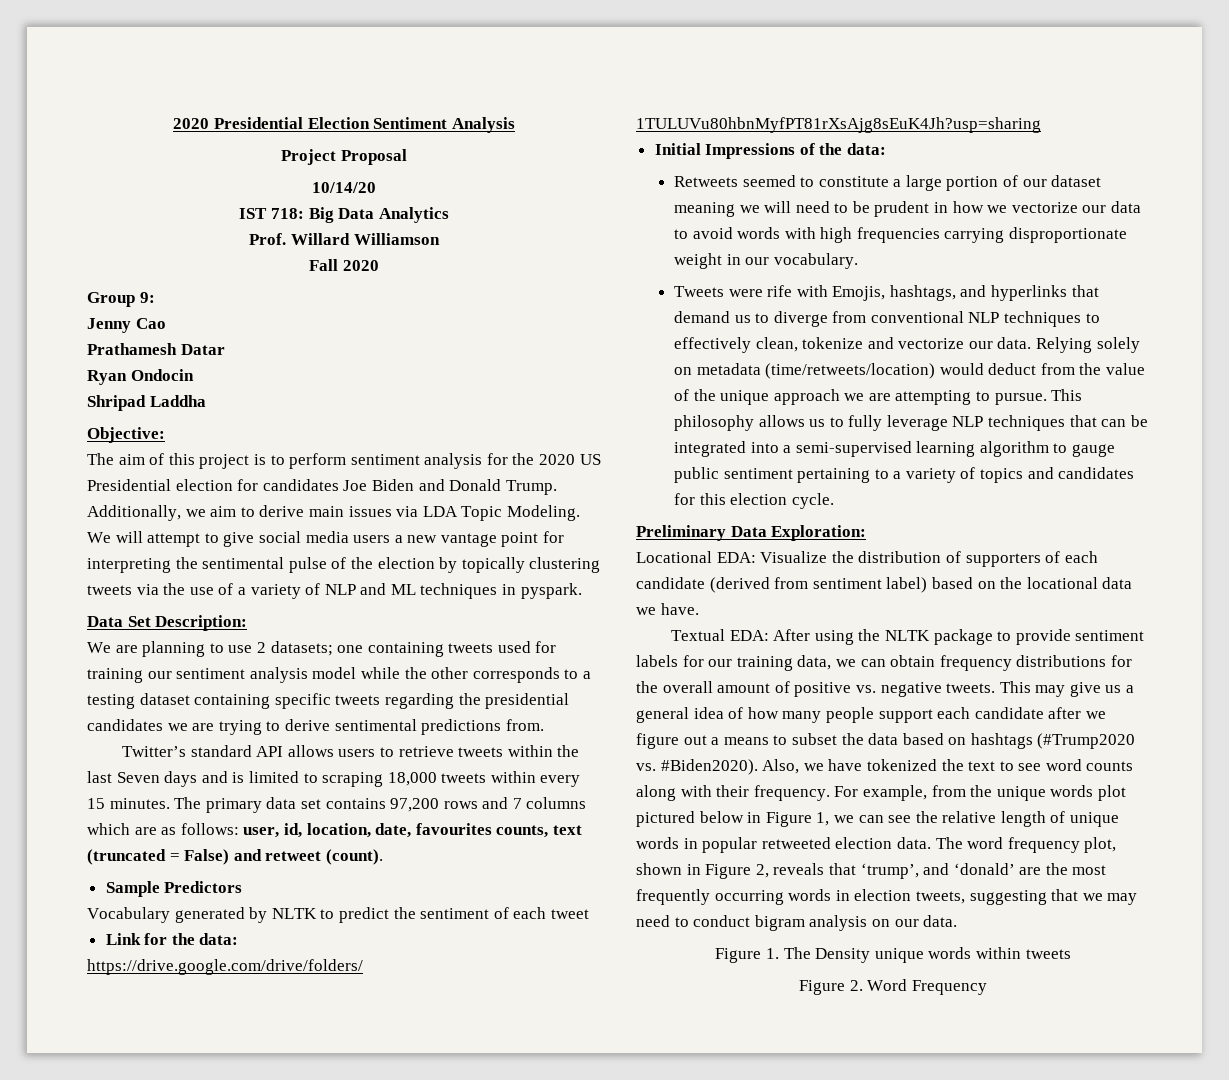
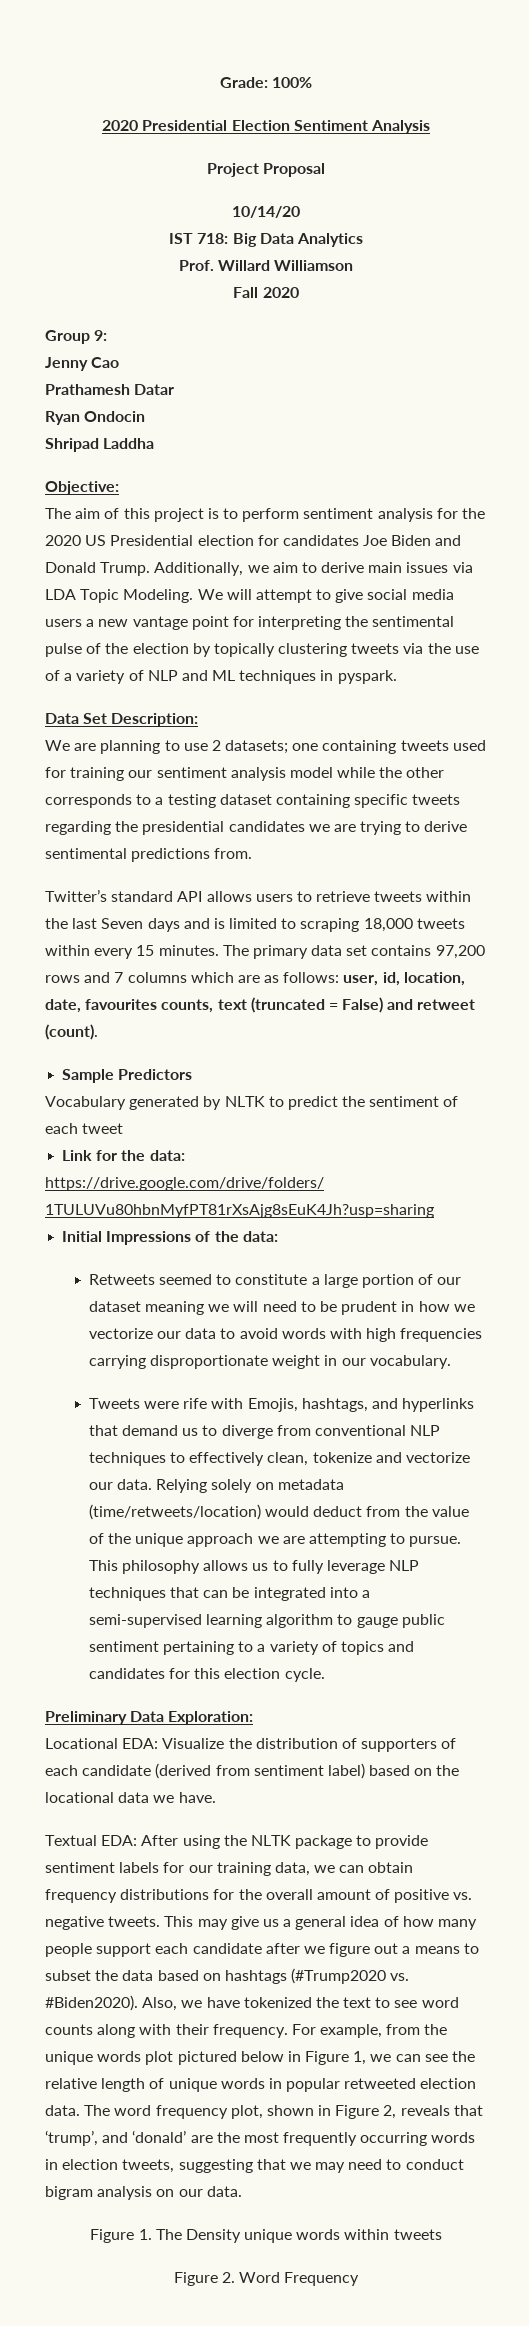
(173, 123) none -> [219,77,313,88] Grade: 100% //

